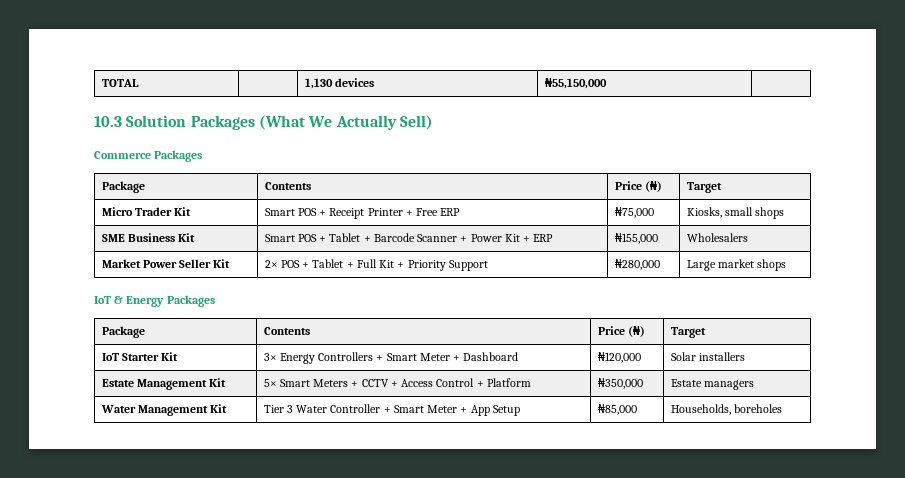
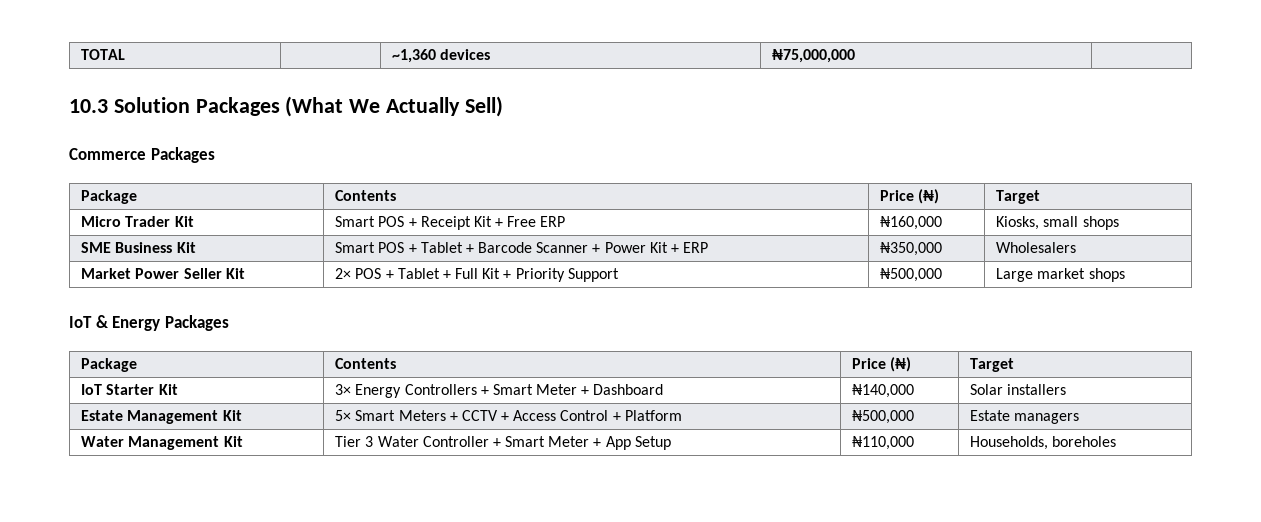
[304,78,333,89] 1,130 -> [392,49,437,63] ~1,360
[544,78,607,89] ₦55,150,000 -> [772,49,856,63] ₦75,000,000
[367,208,403,216] Printer -> [473,216,492,227] Kit
[614,207,654,218] ₦75,000 -> [880,216,943,230] ₦160,000
[614,233,658,244] ₦155,000 -> [880,242,943,256] ₦350,000
[614,259,660,270] ₦280,000 -> [880,268,943,282] ₦500,000
[597,352,641,363] ₦120,000 -> [852,384,915,398] ₦140,000
[597,378,643,389] ₦350,000 -> [852,410,915,424] ₦500,000
[597,404,637,415] ₦85,000 -> [852,436,915,450] ₦110,000

